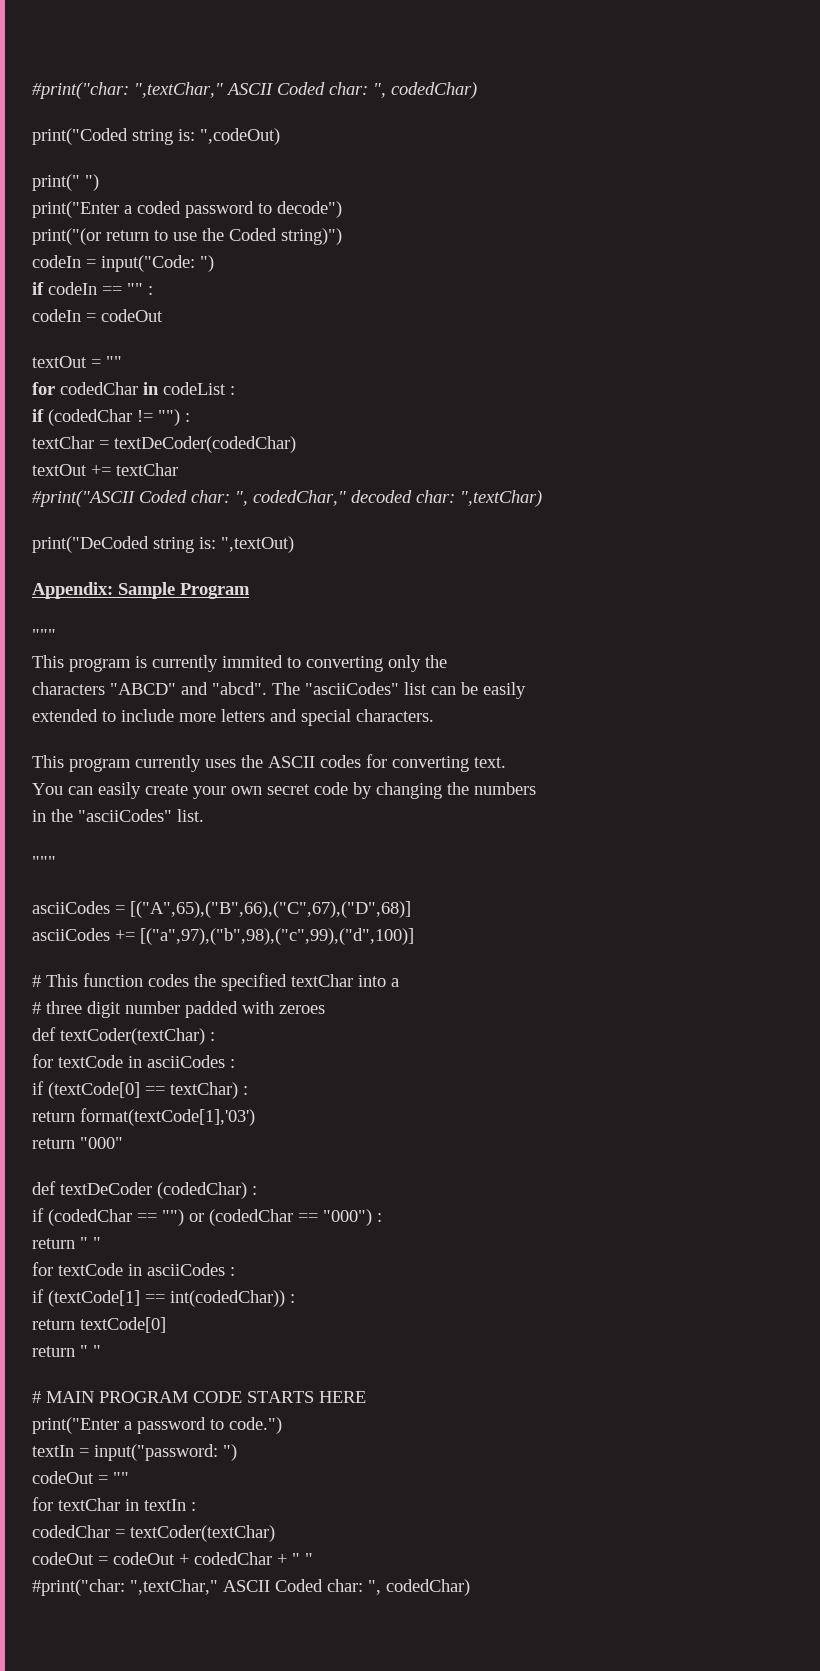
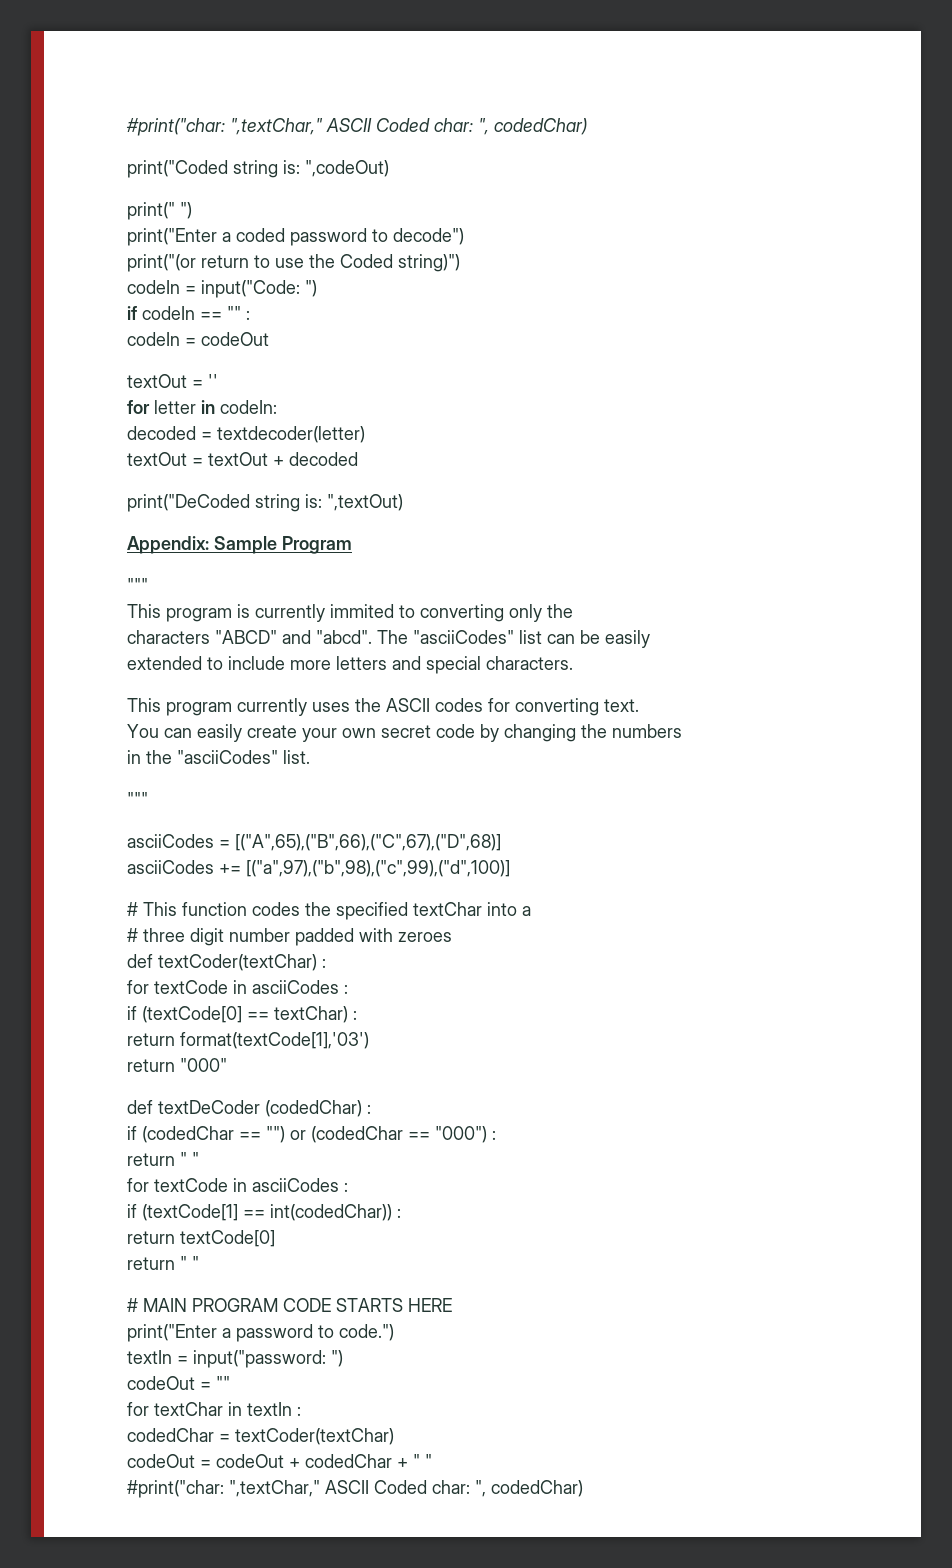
[106,356,122,368] [32,382,235,395] [32,409,190,426] [32,436,296,453] [32,463,178,476] [32,490,542,507] "" // for codedChar in codeList : // if (codedChar != "") : // textChar = textDeCoder(codedChar) // textOut += textChar // #print("ASCII Coded char: ", codedChar," decoded char: ",textChar) -> [208,374,218,388] [127,400,277,414] [127,426,365,443] [127,452,358,466] '' // for letter in codeIn: // decoded = textdecoder(letter) // textOut = textOut + decoded

